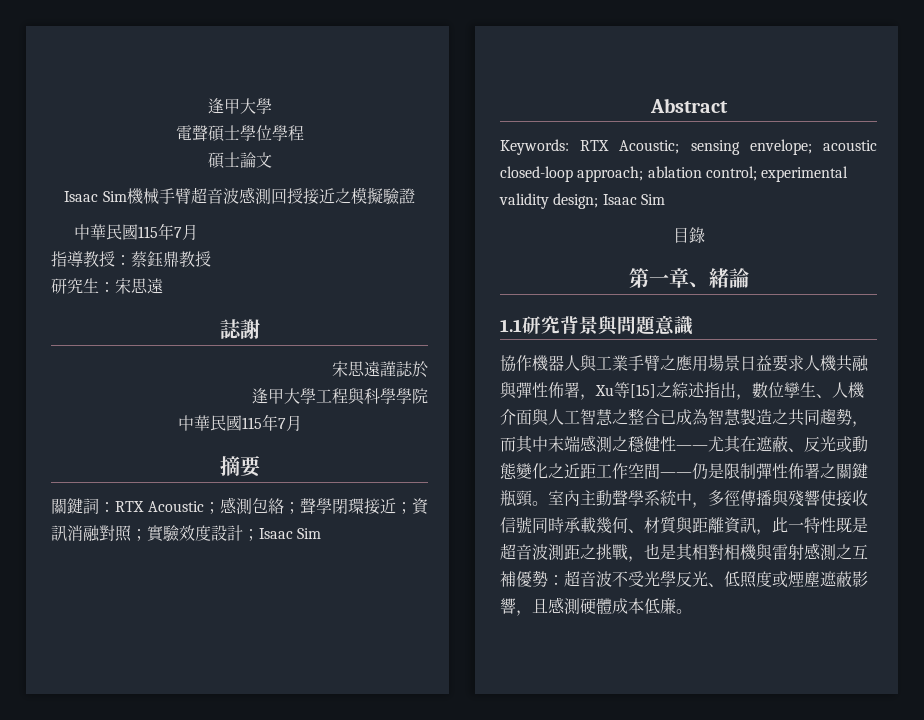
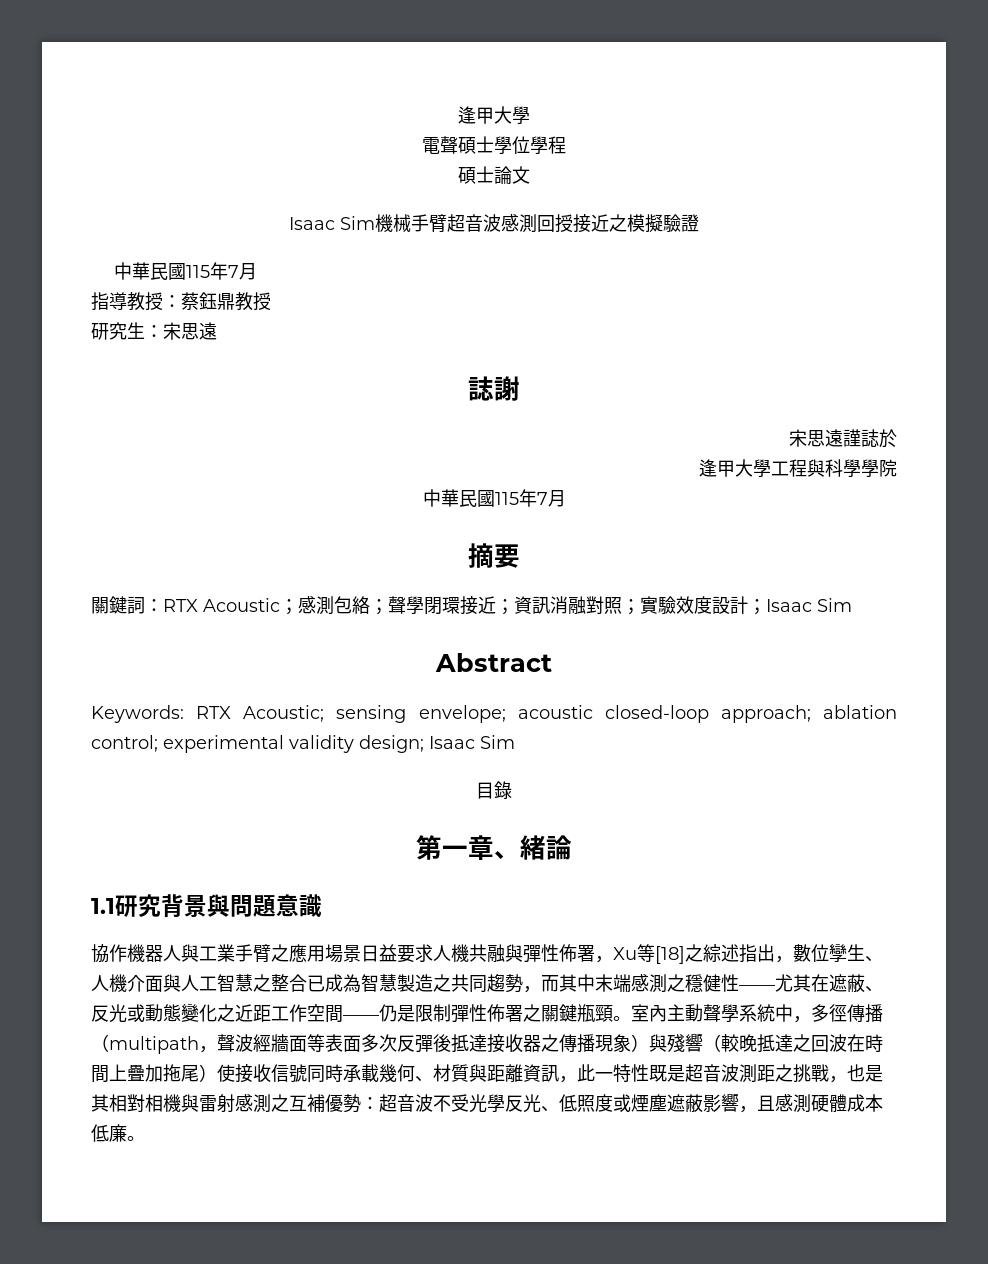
[630,384,656,398] [15] -> [655,946,685,964] [18]
[772,490,820,507] 與殘響 -> [91,1034,883,1054] [91,1064,217,1083] （multipath，聲波經牆面等表面多次反彈後抵達接收器之傳播現象）與殘響（較晚抵達之回波在時間上疊加拖尾）

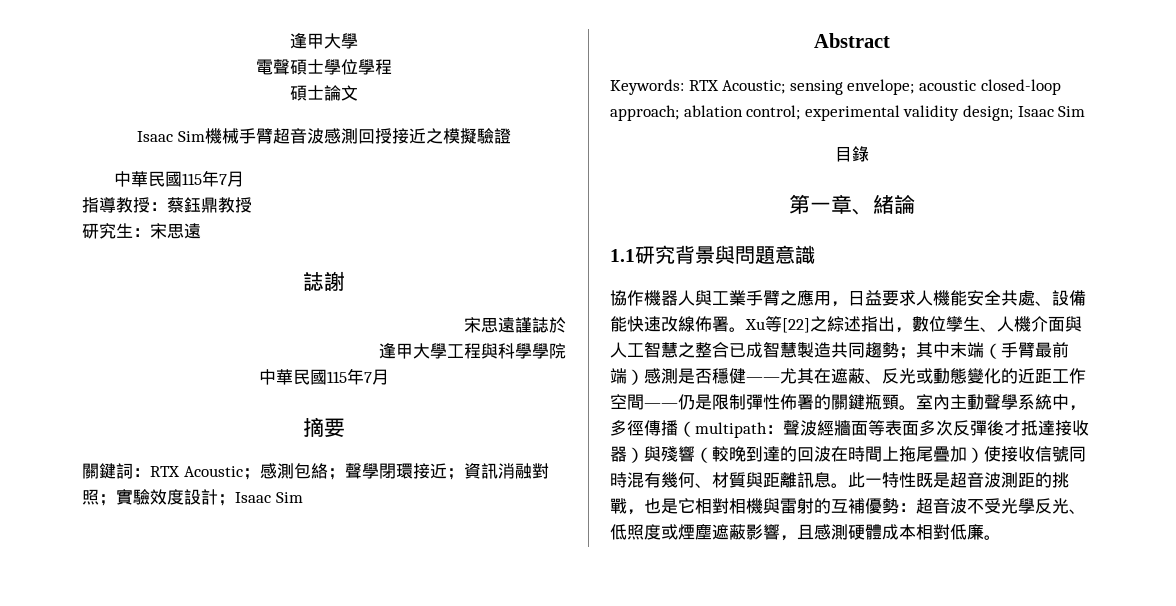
[325,944,361,963] 場景 -> [831,301,848,307] ，
[469,944,685,964] 共融與彈性佈署，Xu等[18] -> [950,290,1086,306] [610,316,810,333] 能安全共處、設備能快速改線佈署。Xu等[22]
[343,974,361,993] 為 -> (763, 350) none
[433,974,451,992] 之 -> (831, 350) none
[523,975,559,993] ，而 -> [899,347,916,359] ；
[631,974,739,993] 感測之穩健性 -> [984,342,1069,359] [610,368,746,385] （手臂最前端）感測是否穩健
[217,1004,235,1022] 之 -> [1001,368,1018,384] 的
[523,1004,541,1022] 之 -> [814,394,831,410] 的
[199,1046,217,1053] ， -> [766,425,783,434] ：
(451, 1043) none -> [1004,420,1021,436] 才
[541,1034,631,1053] 之傳播現象 -> (627, 454) none
[757,1034,811,1053] 抵達之 -> [746,446,797,462] 到達的
[127,1064,199,1082] 疊加拖尾 -> [899,446,967,462] 拖尾疊加
[343,1064,379,1082] 承載 -> [627,472,661,488] 混有
[523,1064,577,1083] 資訊， -> [797,472,848,488] 訊息。
[775,1064,793,1082] 之 -> [1035,472,1052,488] 的
[91,1094,109,1112] 其 -> [678,498,695,513] 它
[235,1094,289,1113] 感測之 -> [814,498,831,514] 的
(883, 1103) none -> [916,524,950,540] 相對

